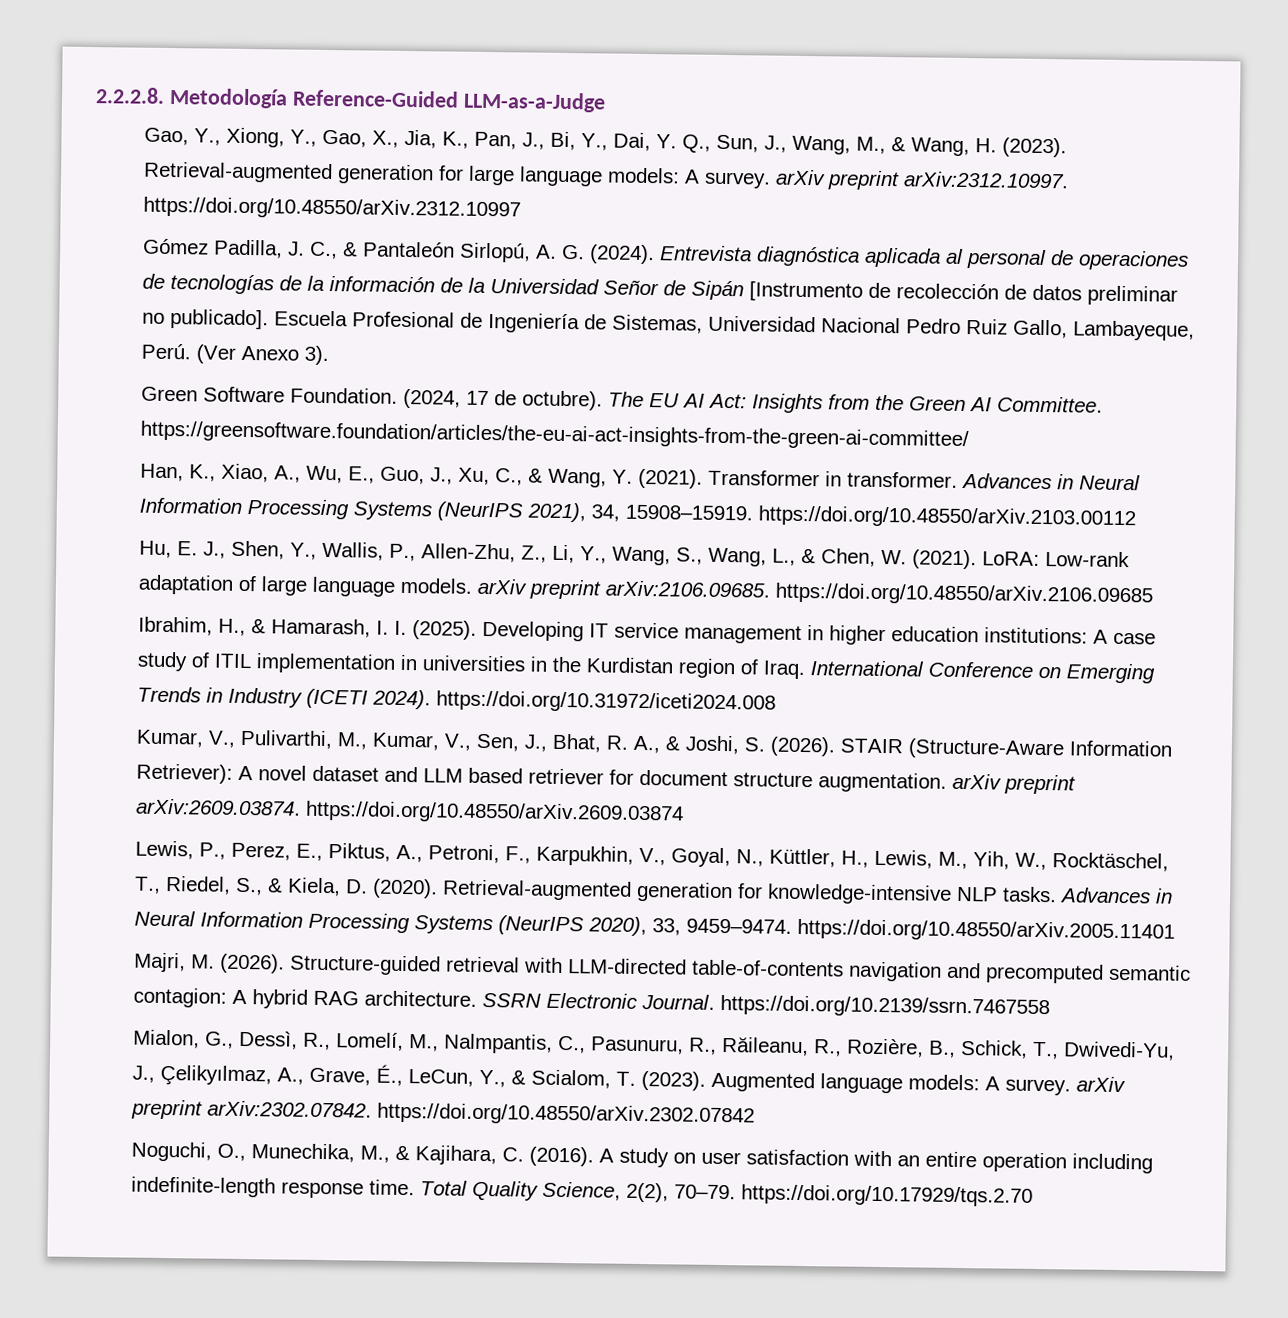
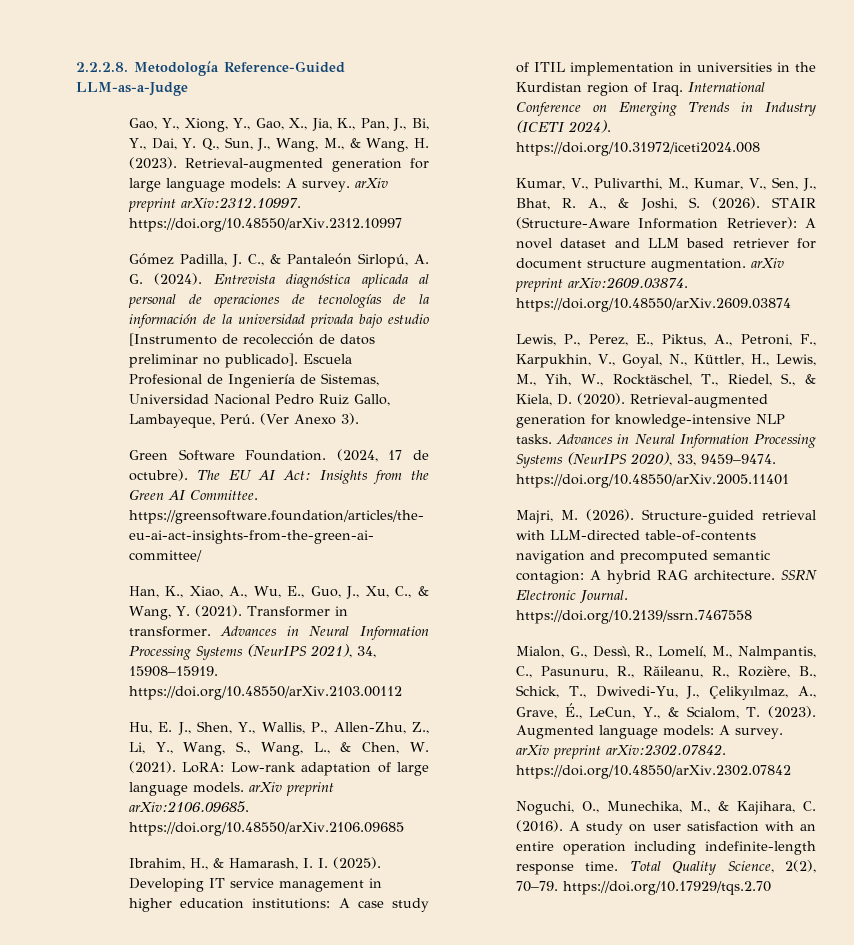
[490,278,745,301] Universidad Señor de Sipán -> [237,314,429,328] universidad privada bajo estudio

